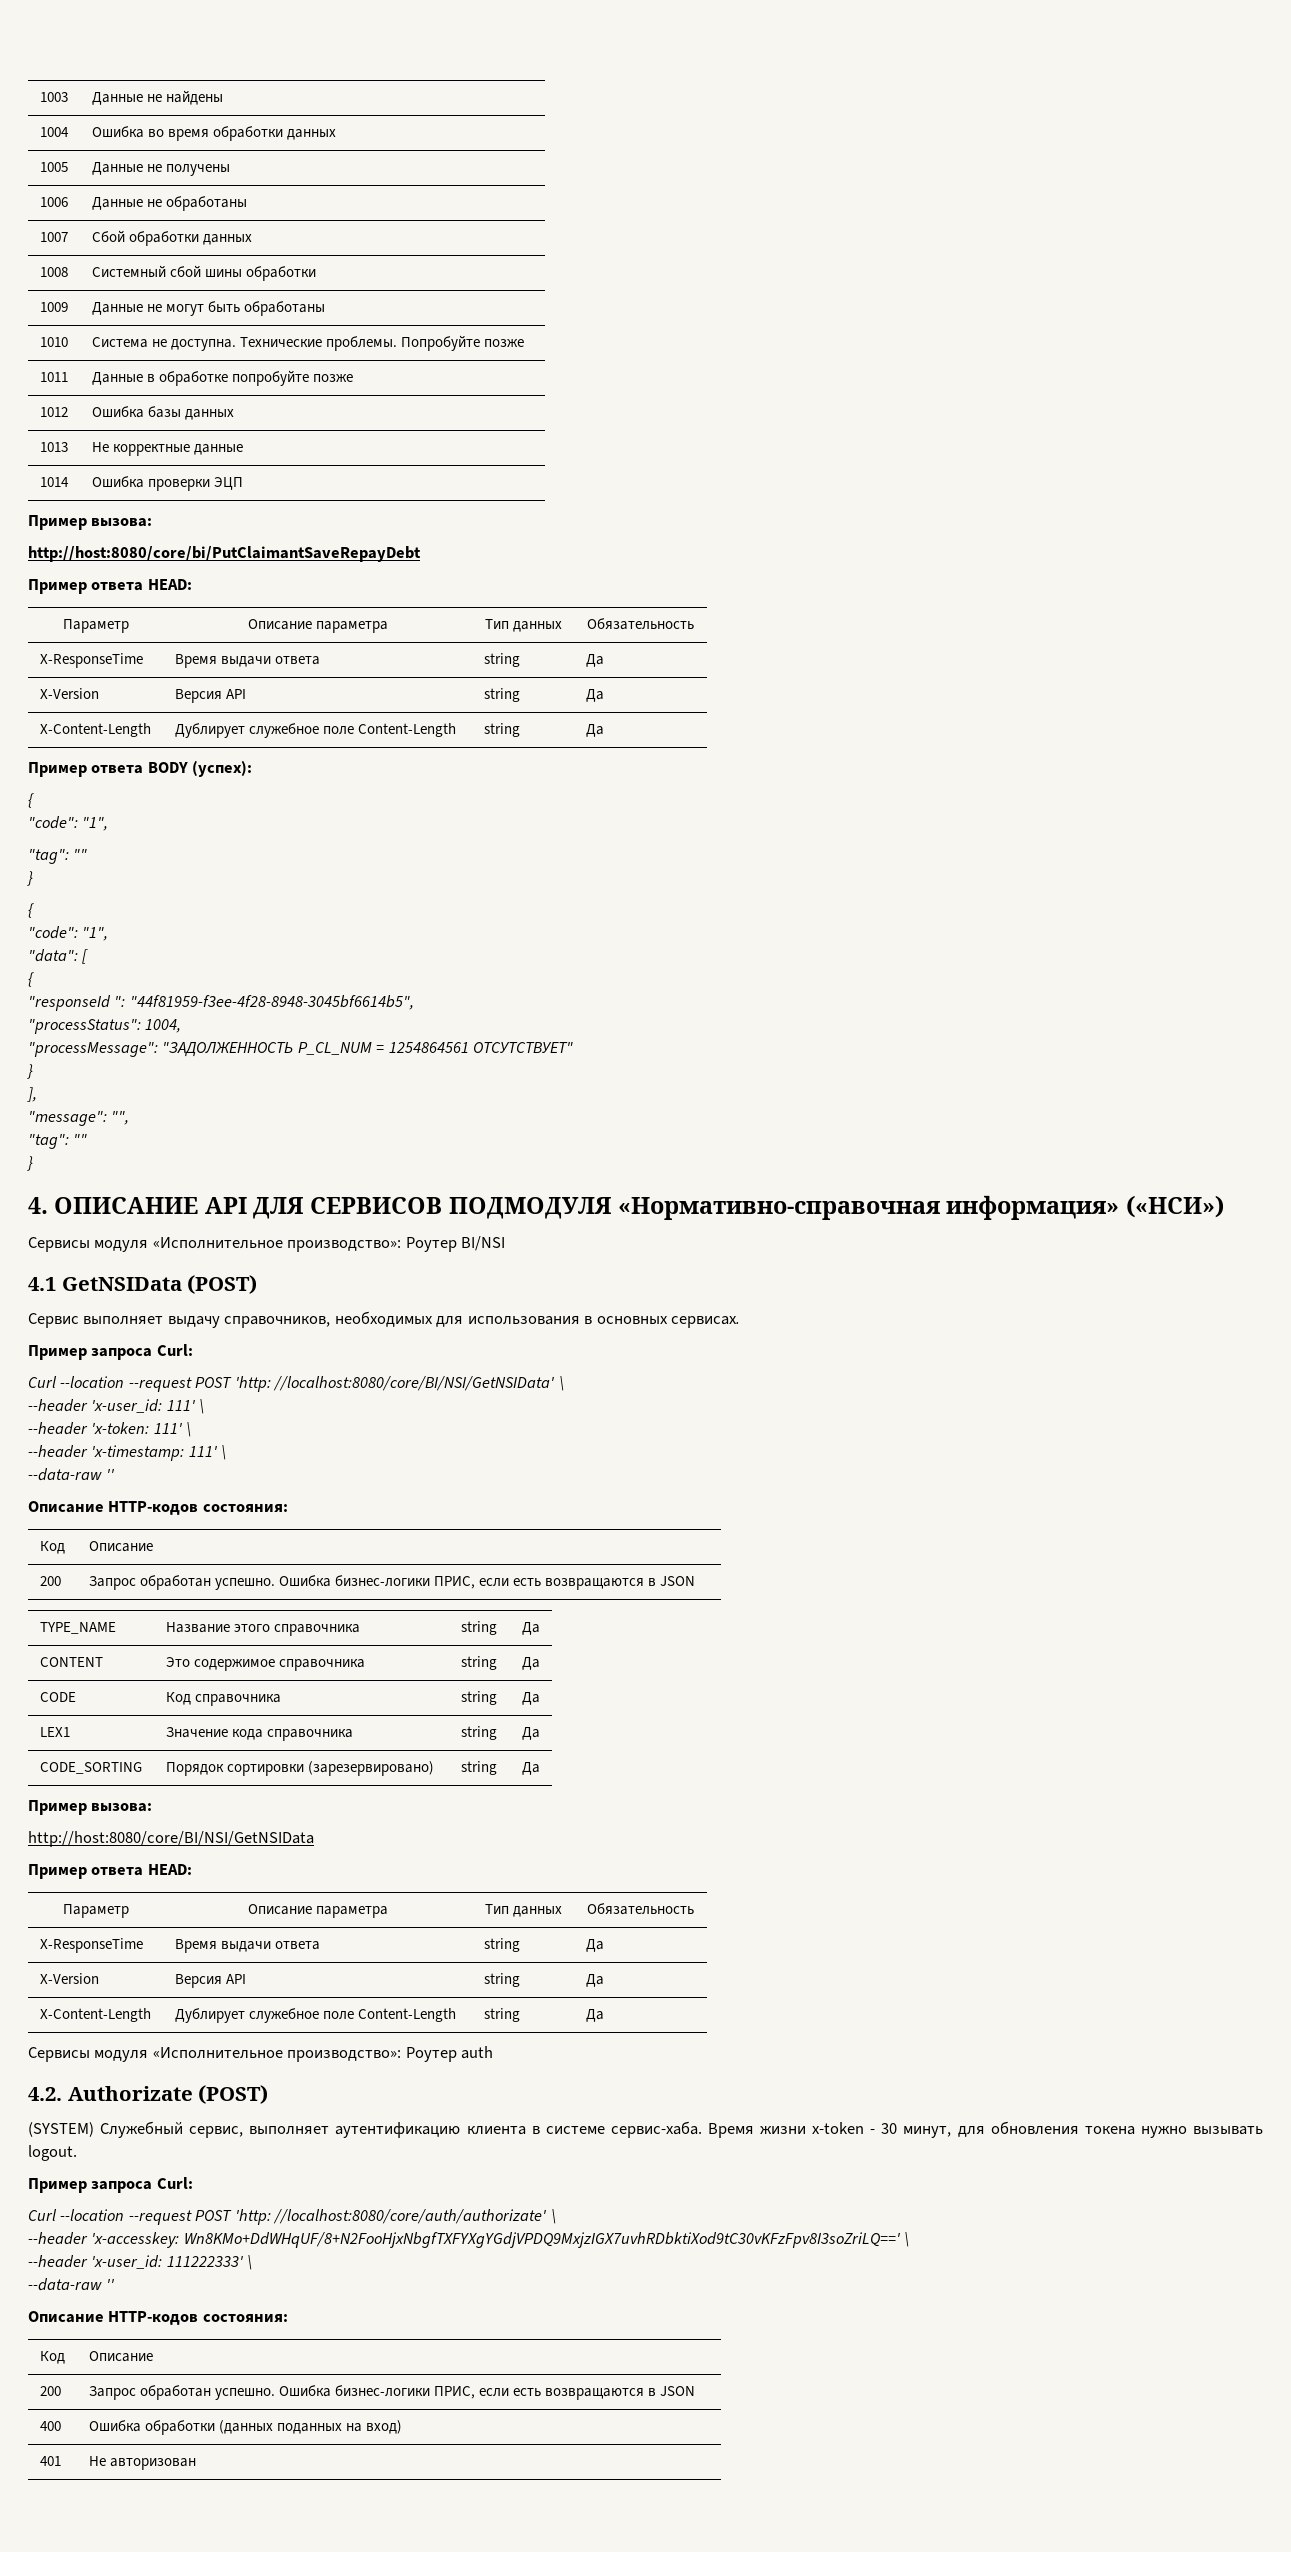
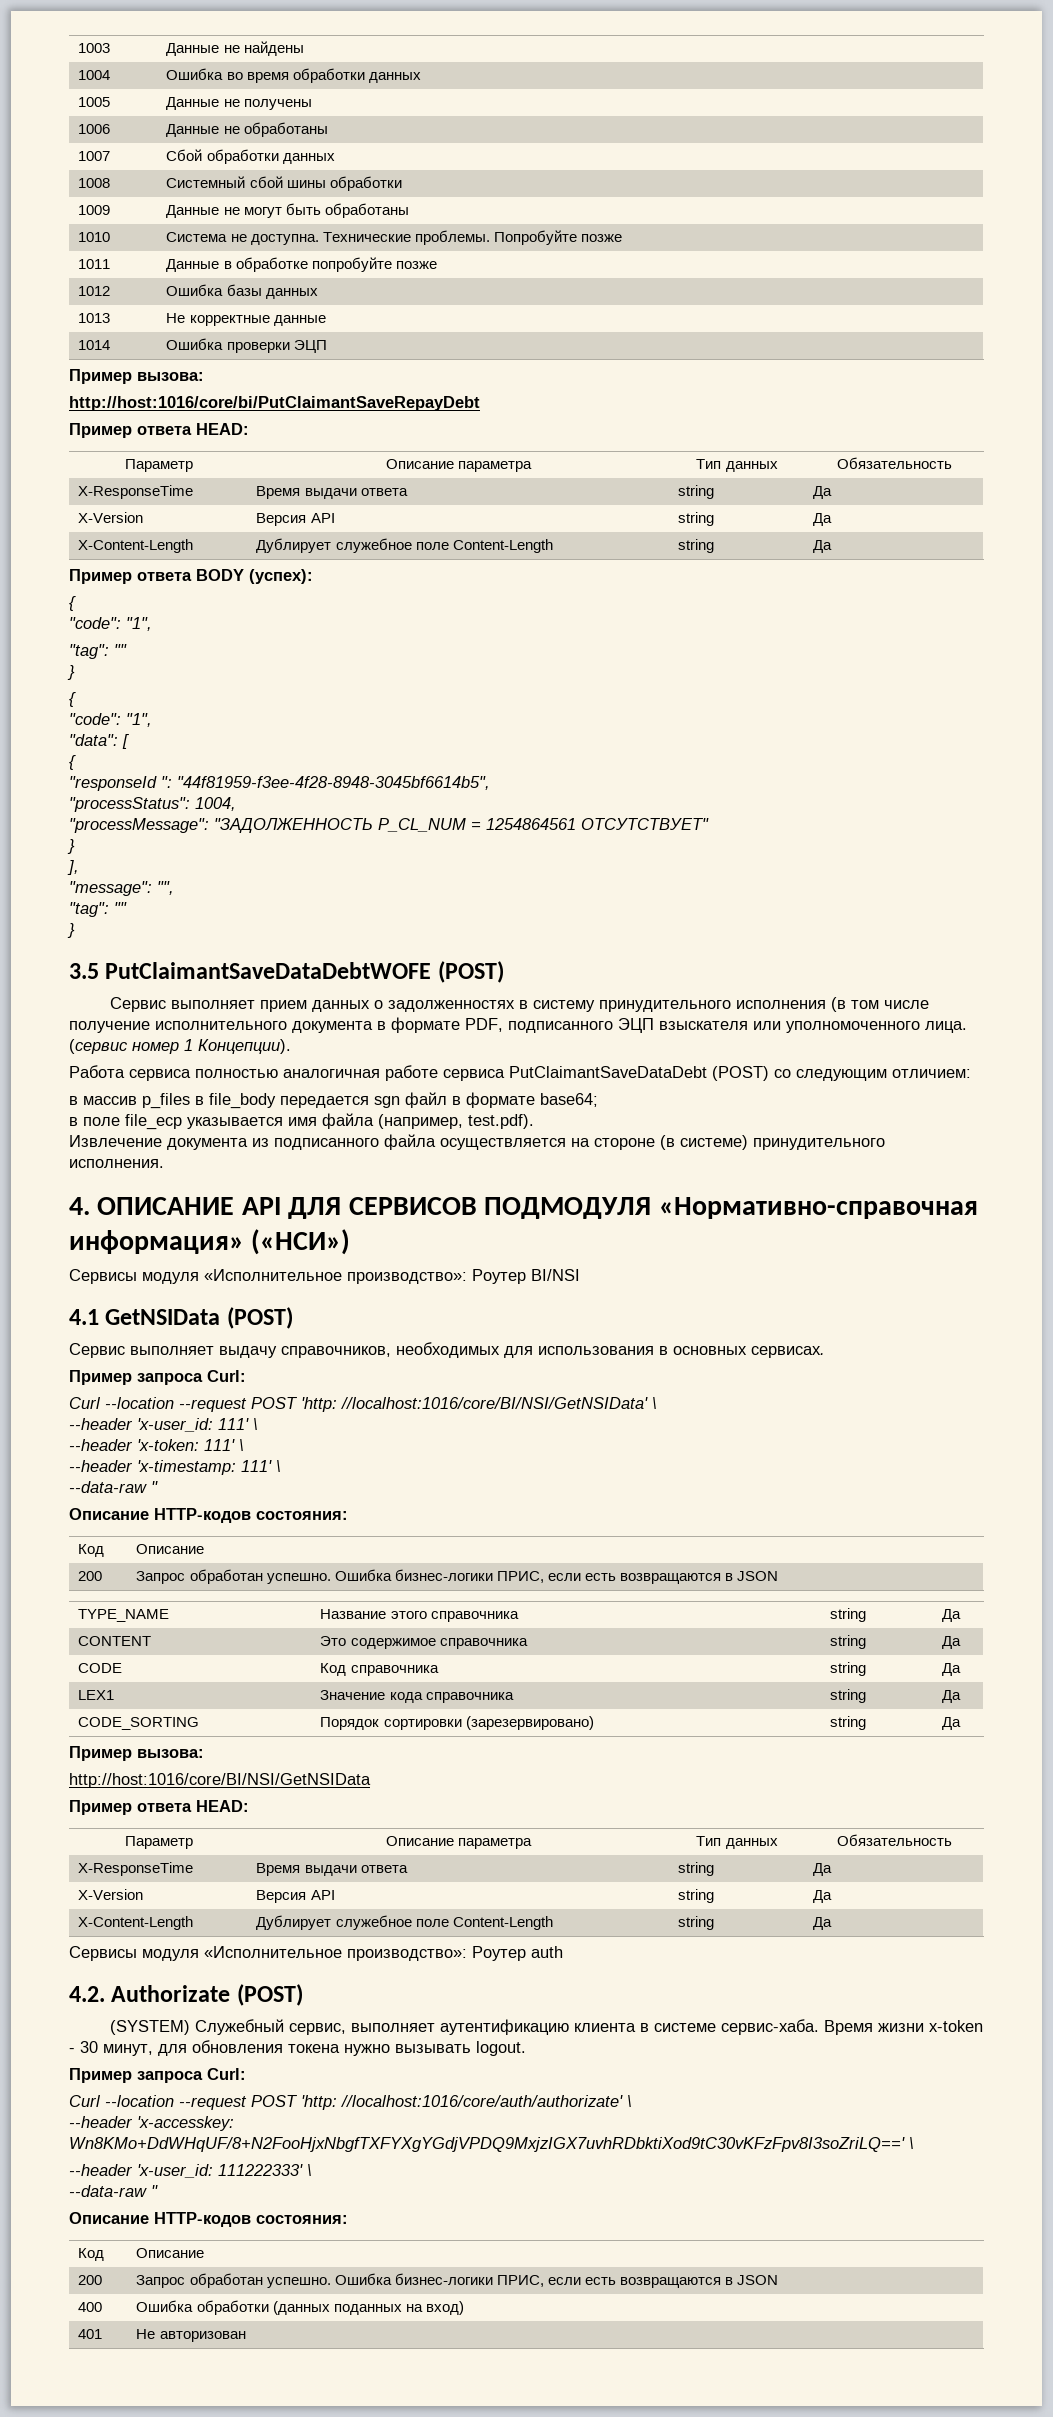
[28,546,421,562] http://host:8080/core/bi/PutClaimantSaveRepayDebt -> [69,396,480,411] http://host:1016/core/bi/PutClaimantSaveRepayDebt
(33, 1163) none -> [69,961,504,983] [109,997,929,1012] [69,1017,967,1033] [69,1039,291,1054] [69,1065,971,1081] [69,1092,598,1109] [69,1113,534,1130] [69,1134,885,1150] [69,1159,164,1168] // 3.5 PutClaimantSaveDataDebtWOFE (POST) // Сервис выполняет прием данных о задолженностях в систему принудительного исполнения (в том числе получение исполнительного документа в формате PDF, подписанного ЭЦП взыскателя или уполномоченного лица. (сервис номер 1 Концепции). // Работа сервиса полностью аналогичная работе сервиса PutClaimantSaveDataDebt (POST) со следующим отличием: // в массив p_files в file_body передается sgn файл в формате base64; // в поле file_ecp указывается имя файла (например, test.pdf). // Извлечение документа из подписанного файла осуществляется на стороне (в системе) принудительного исполнения.
[273,1376,555,1391] //localhost:8080/core/BI/NSI/GetNSIData' -> [341,1397,648,1409] //localhost:1016/core/BI/NSI/GetNSIData'
[28,1831,314,1847] http://host:8080/core/BI/NSI/GetNSIData -> [69,1773,371,1788] http://host:1016/core/BI/NSI/GetNSIData
[273,2209,547,2224] //localhost:8080/core/auth/authorizate' -> [341,2095,623,2107] //localhost:1016/core/auth/authorizate'

